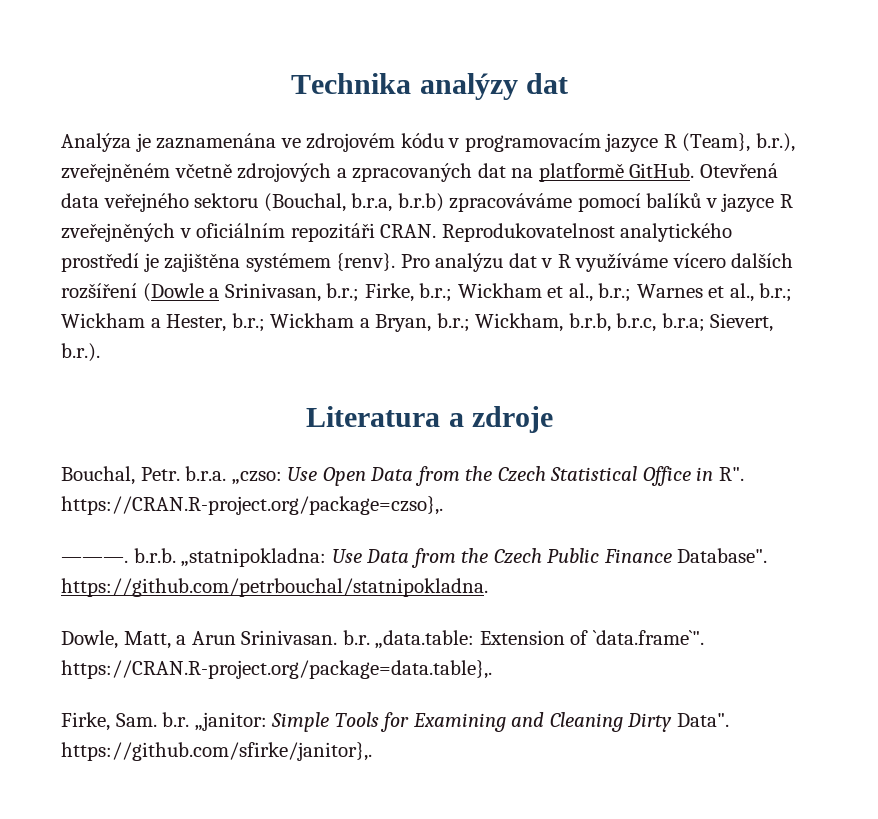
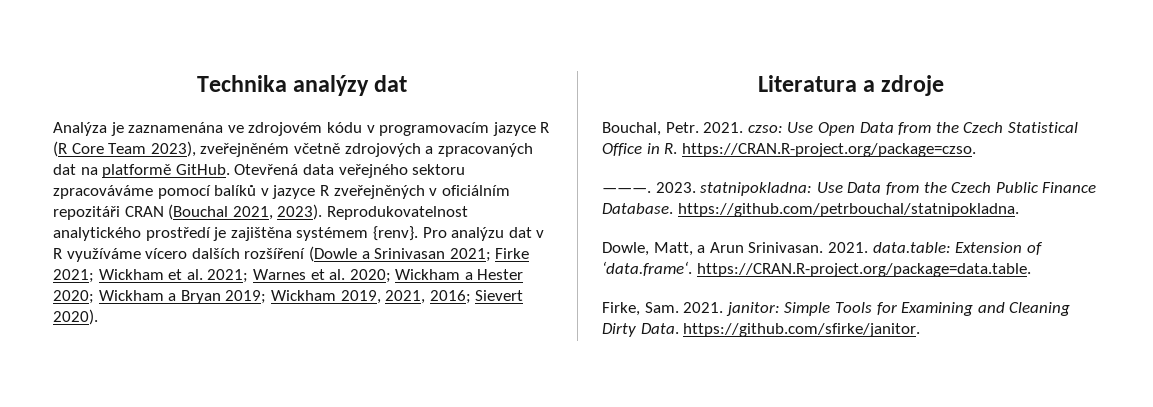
[682,133,795,152] (Team}, b.r.), -> [53,141,196,157] (R Core Team 2023),
[263,193,444,212] (Bouchal, b.r.a, b.r.b) -> (466, 169) none
[380,224,437,238] CRAN. -> [124,204,323,220] CRAN (Bouchal 2021, 2023).
[224,283,793,302] [61,313,774,332] [61,343,100,362] Srinivasan, b.r.; Firke, b.r.; Wickham et al., b.r.; Warnes et al., b.r.; Wickham a Hester, b.r.; Wickham a Bryan, b.r.; Wickham, b.r.b, b.r.c, b.r.a; Sievert, b.r.). -> [374,248,530,262] [53,269,524,283] [53,290,524,304] [53,309,98,325] Srinivasan 2021; Firke 2021; Wickham et al. 2021; Warnes et al. 2020; Wickham a Hester 2020; Wickham a Bryan 2019; Wickham 2019, 2021, 2016; Sievert 2020).
[185,466,282,485] b.r.a. „czso: -> [703,122,783,133] 2021. czso:
[718,467,744,481] [61,496,443,515] R". https://CRAN.R-project.org/package=czso},. -> [664,143,976,157] R. https://CRAN.R-project.org/package=czso.
[133,548,327,567] b.r.b. „statnipokladna: -> [655,182,813,196] 2023. statnipokladna:
[677,548,768,563] Database". -> [602,203,673,214] Database.
[342,630,704,649] [61,660,492,679] b.r. „data.table: Extension of `data.frame`". https://CRAN.R-project.org/package=data.table},. -> [827,242,1043,255] [602,261,1031,277] 2021. data.table: Extension of ‘data.frame‘. https://CRAN.R-project.org/package=data.table.
[162,712,267,731] b.r. „janitor: -> [683,302,780,316] 2021. janitor:
[676,713,729,727] [61,742,372,761] Data". https://github.com/sfirke/janitor},. -> [640,323,921,337] Data. https://github.com/sfirke/janitor.

